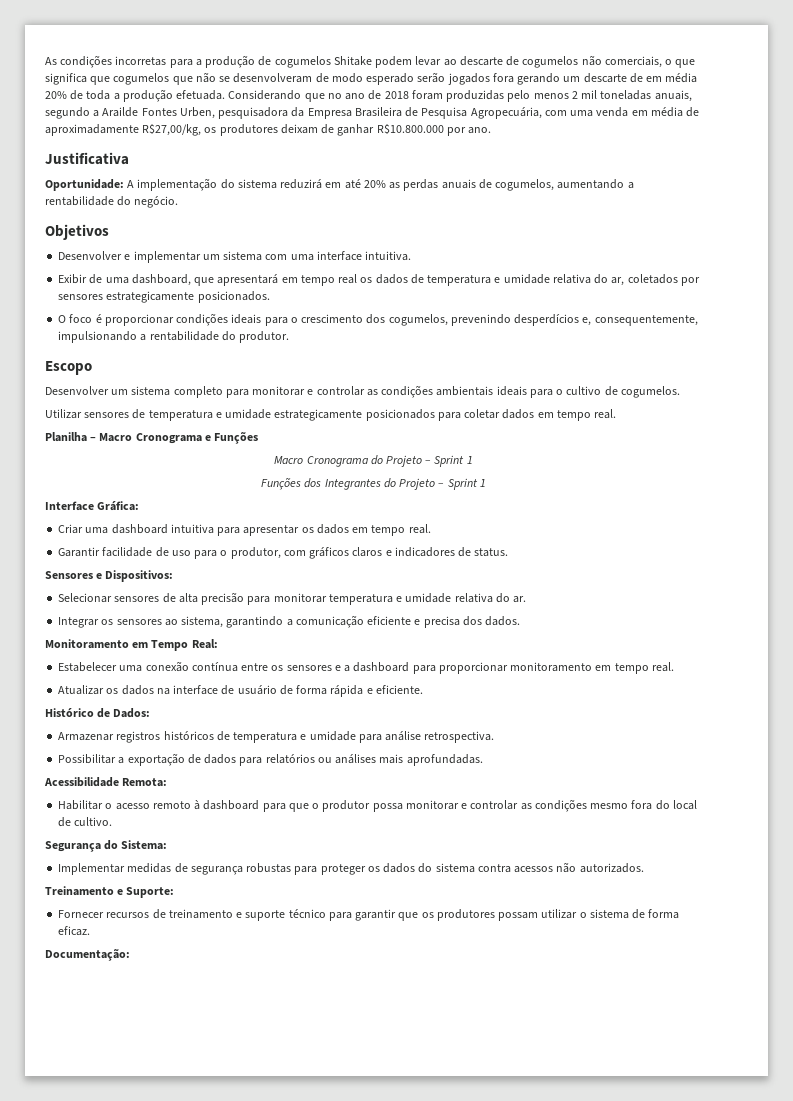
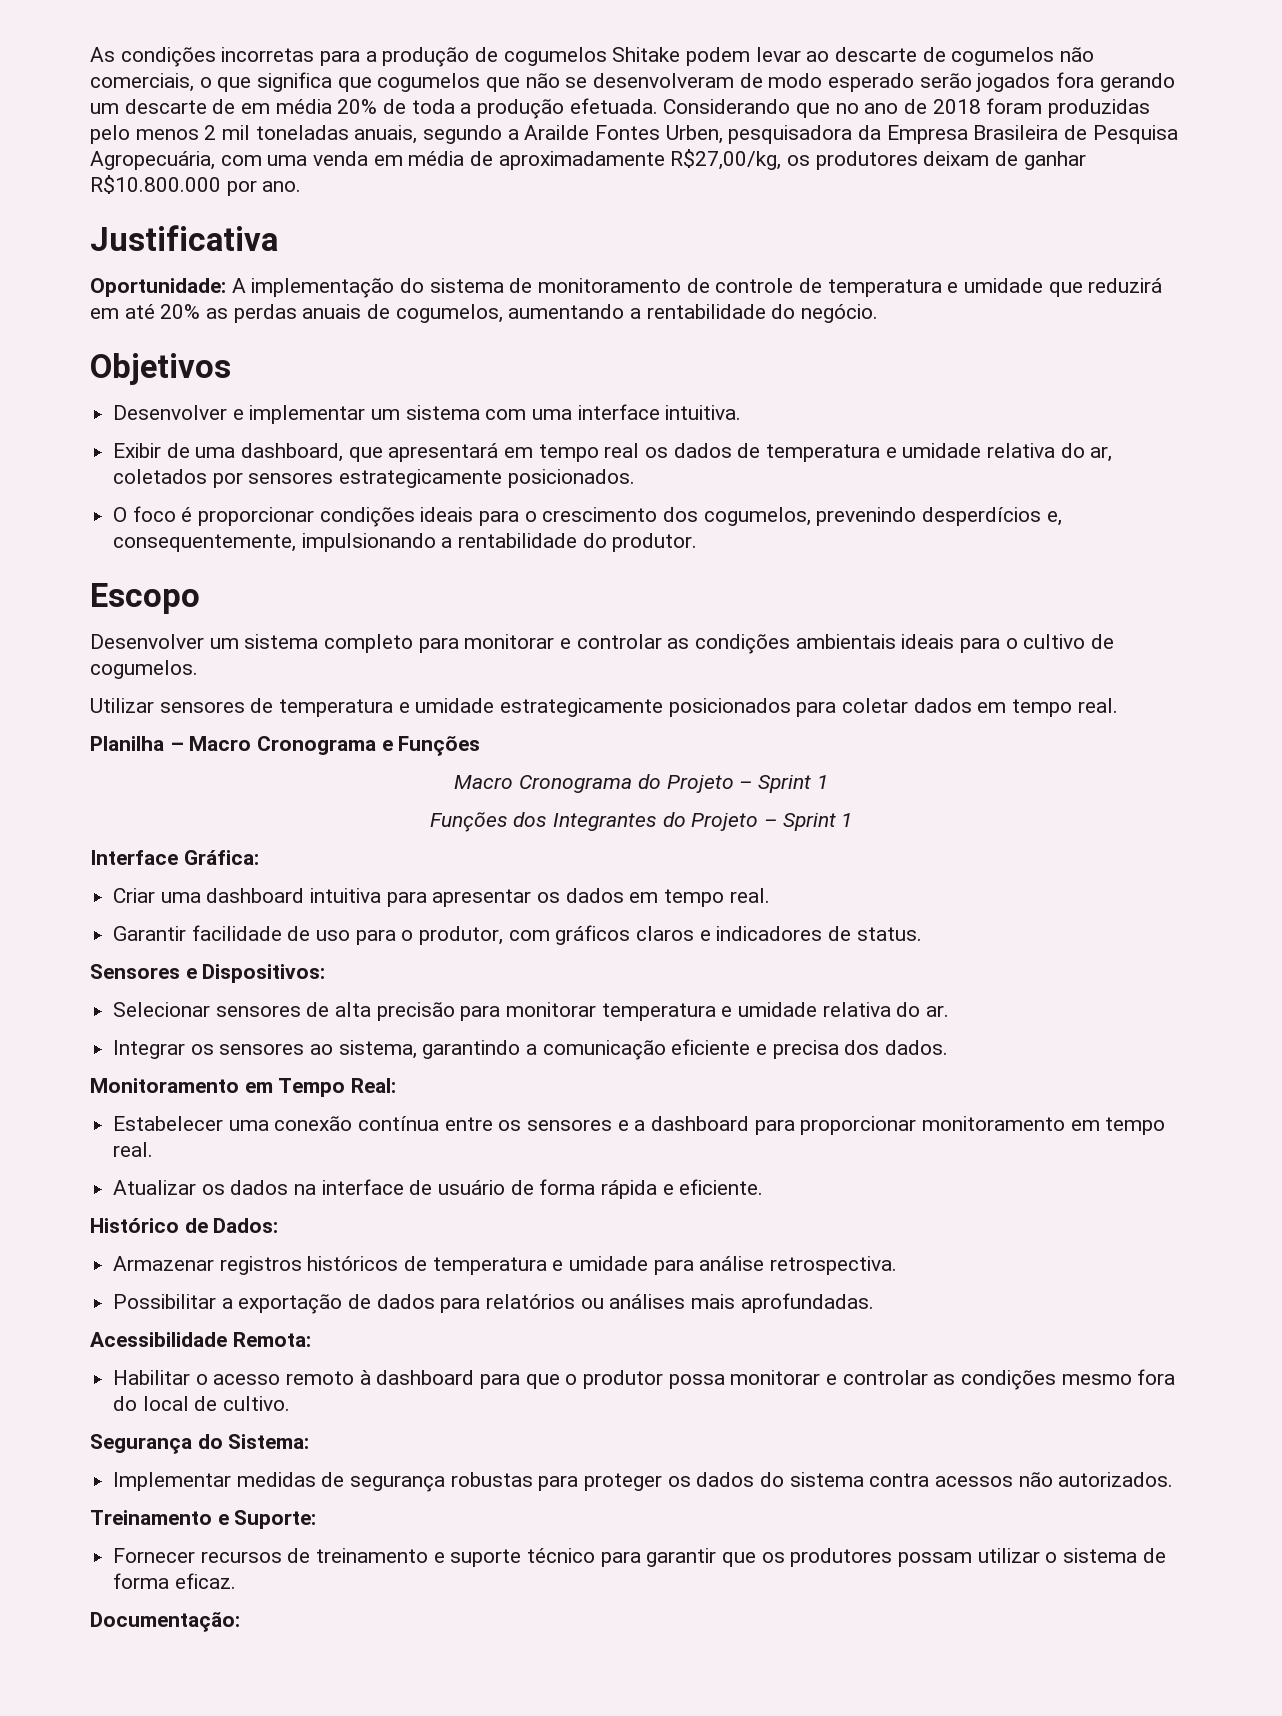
(277, 184) none -> [509,278,1083,297] de monitoramento de controle de temperatura e umidade que

